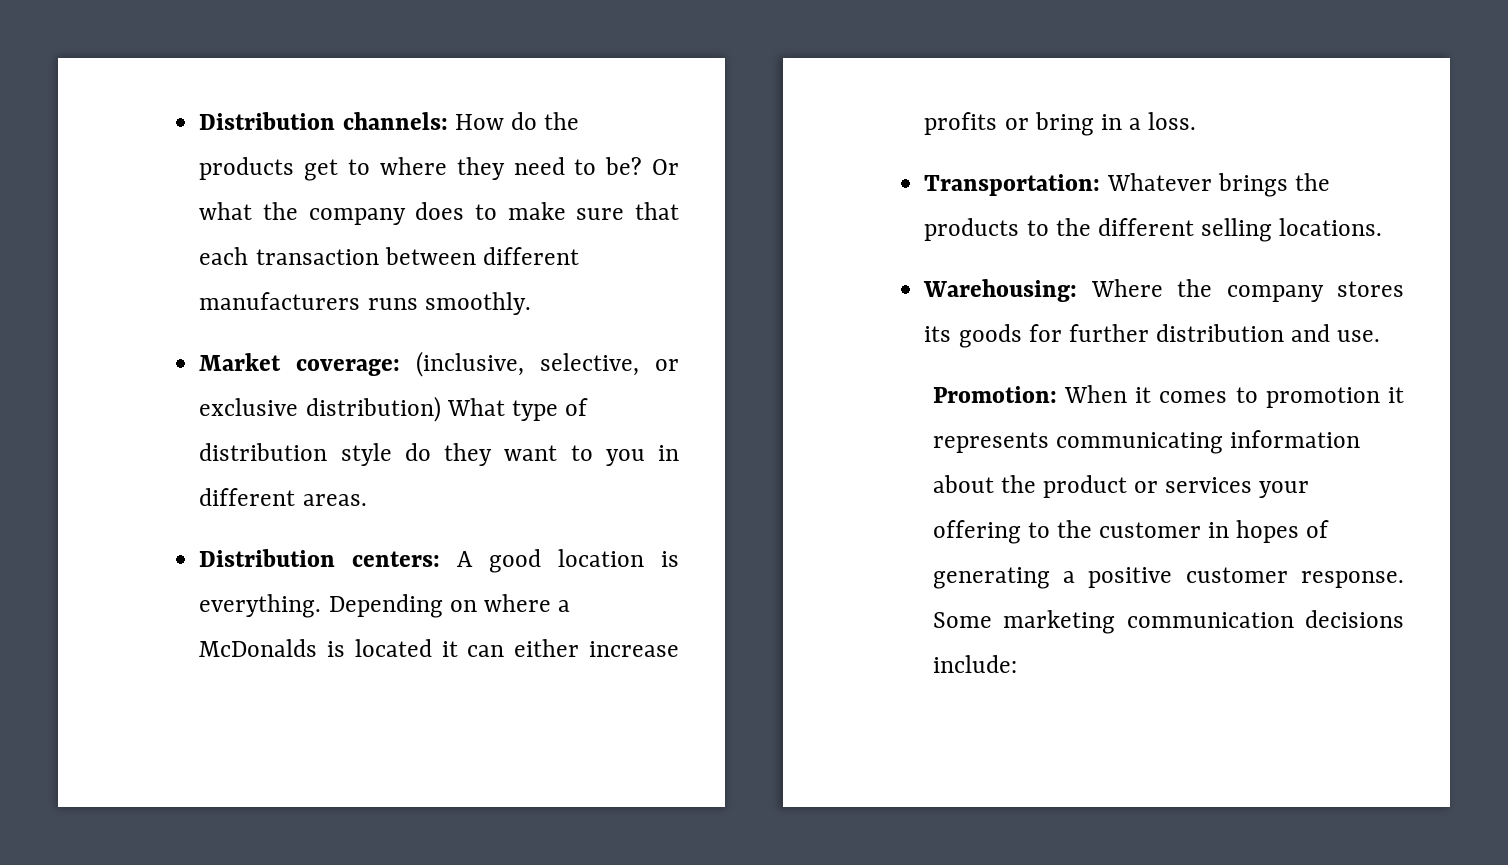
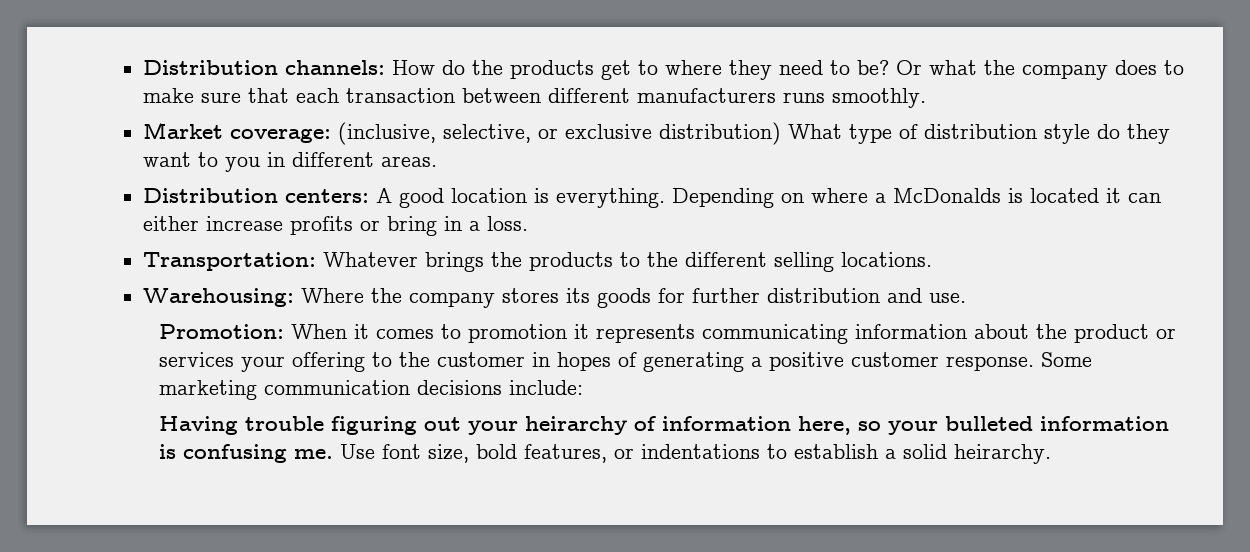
(1017, 664) none -> [159,416,1170,435] [159,444,1052,464] // Having trouble figuring out your heirarchy of information here, so your bulleted information is confusing me. Use font size, bold features, or indentations to establish a solid heirarchy.

